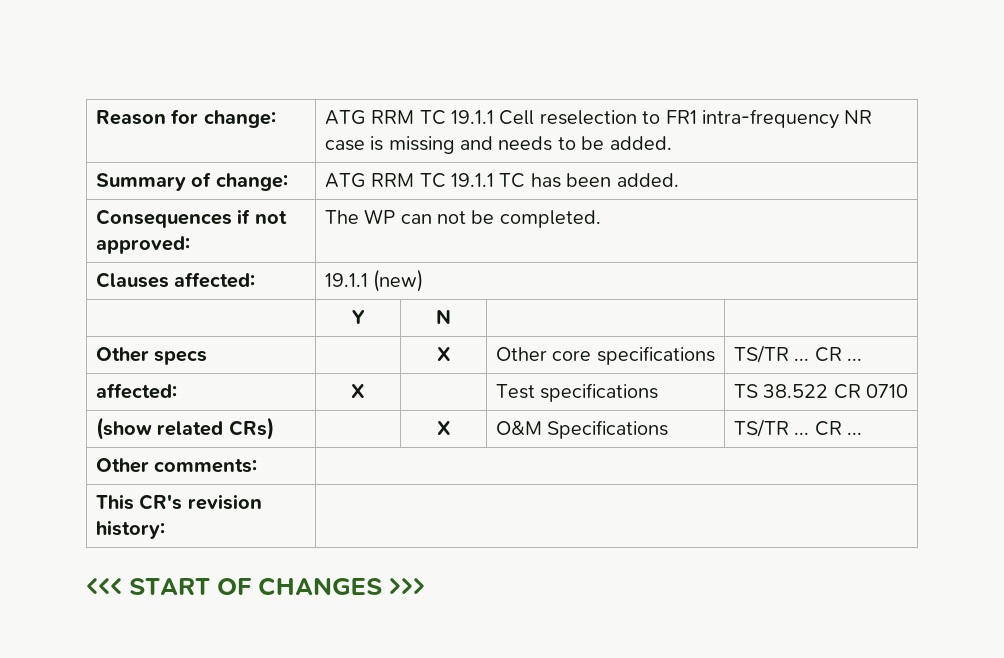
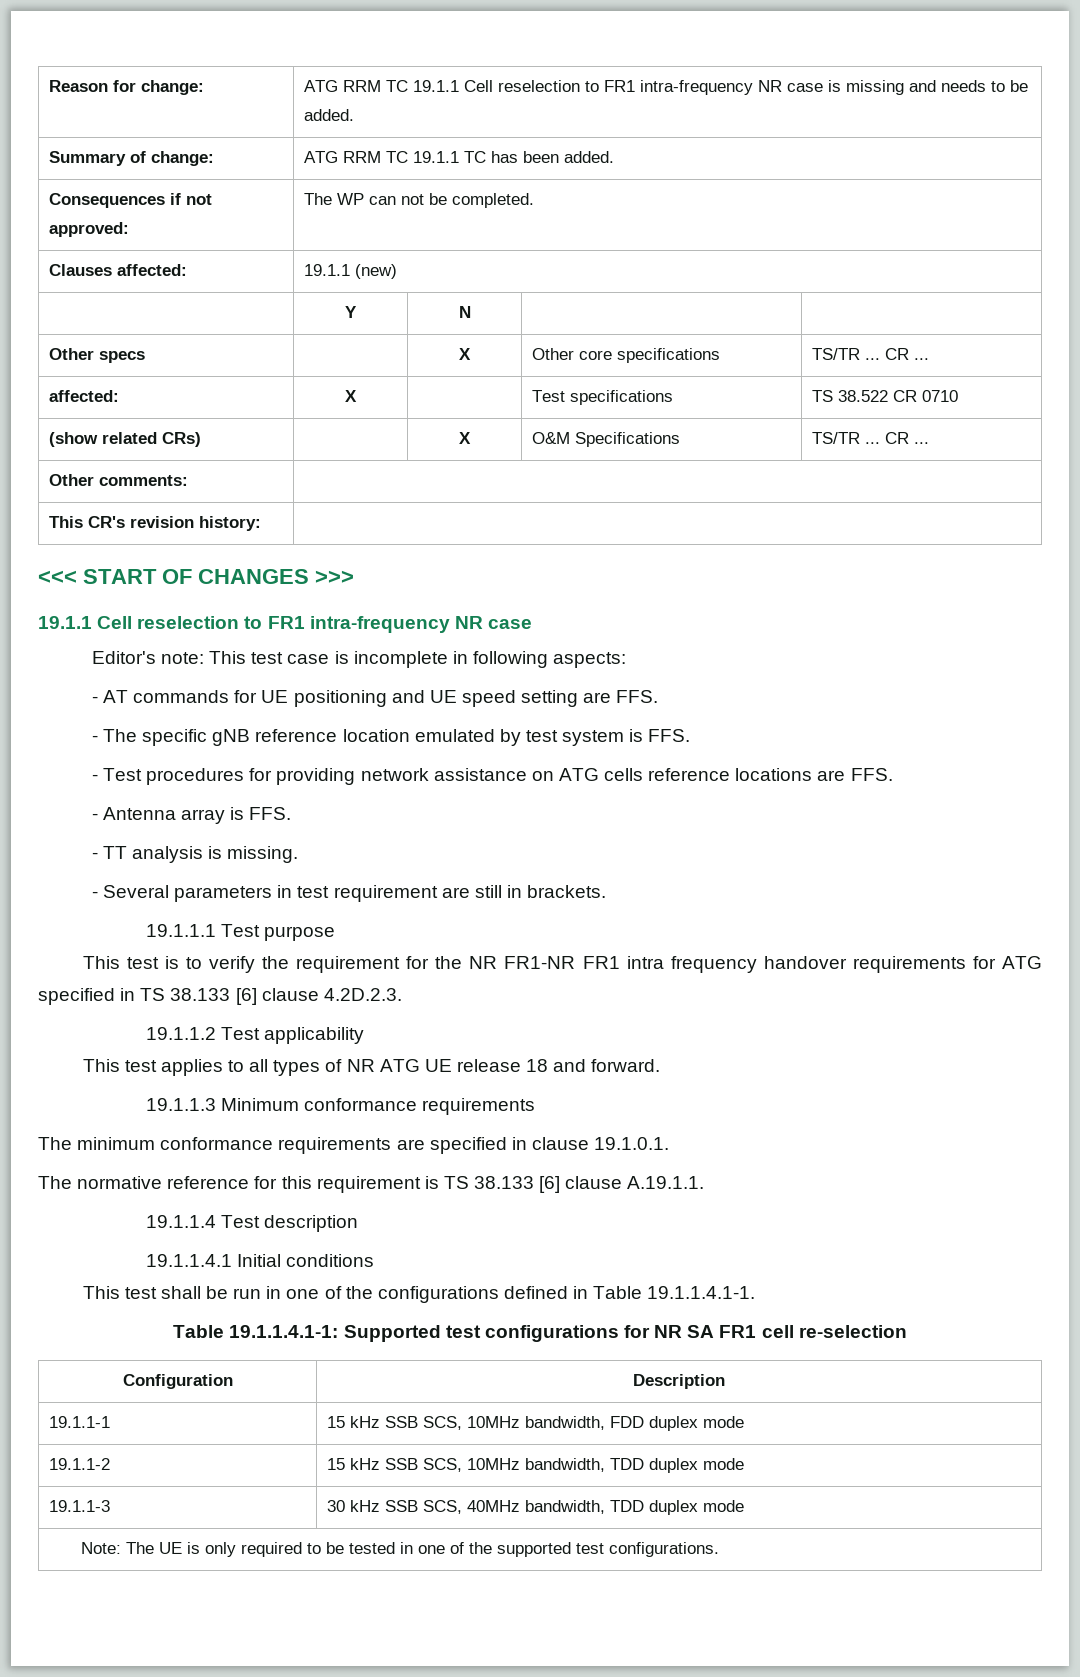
(425, 586) none -> [38,616,532,633] [91,651,627,668] [91,690,659,707] [91,729,691,746] [91,768,893,785] [91,807,292,824] [91,846,299,863] [91,885,607,902] [145,924,336,941] [82,956,1042,973] [38,988,402,1005] [145,1027,365,1044] [82,1059,661,1076] [145,1098,536,1115] [38,1137,670,1154] [38,1176,705,1193] [145,1215,359,1232] [145,1254,375,1267] [82,1286,756,1303] [173,1325,907,1342] [122,1374,233,1389] [633,1374,726,1389] [49,1416,111,1428] [327,1416,745,1431] [49,1458,111,1470] [327,1458,745,1473] [49,1500,111,1512] [327,1500,745,1515] [81,1542,720,1557] // 19.1.1 Cell reselection to FR1 intra-frequency NR case // Editor's note: This test case is incomplete in following aspects: // - AT commands for UE positioning and UE speed setting are FFS. // - The specific gNB reference location emulated by test system is FFS. // - Test procedures for providing network assistance on ATG cells reference locations are FFS. // - Antenna array is FFS. // - TT analysis is missing. // - Several parameters in test requirement are still in brackets. // 19.1.1.1 Test purpose // This test is to verify the requirement for the NR FR1-NR FR1 intra frequency handover requirements for ATG specified in TS 38.133 [6] clause 4.2D.2.3. // 19.1.1.2 Test applicability // This test applies to all types of NR ATG UE release 18 and forward. // 19.1.1.3 Minimum conformance requirements // The minimum conformance requirements are specified in clause 19.1.0.1. // The normative reference for this requirement is TS 38.133 [6] clause A.19.1.1. // 19.1.1.4 Test description // 19.1.1.4.1 Initial conditions // This test shall be run in one of the configurations defined in Table 19.1.1.4.1-1. // Table 19.1.1.4.1-1: Supported test configurations for NR SA FR1 cell re-selection // Configuration | Description // 19.1.1-1 | 15 kHz SSB SCS, 10MHz bandwidth, FDD duplex mode // 19.1.1-2 | 15 kHz SSB SCS, 10MHz bandwidth, TDD duplex mode // 19.1.1-3 | 30 kHz SSB SCS, 40MHz bandwidth, TDD duplex mode // Note: The UE is only required to be tested in one of the supported test configurations.

